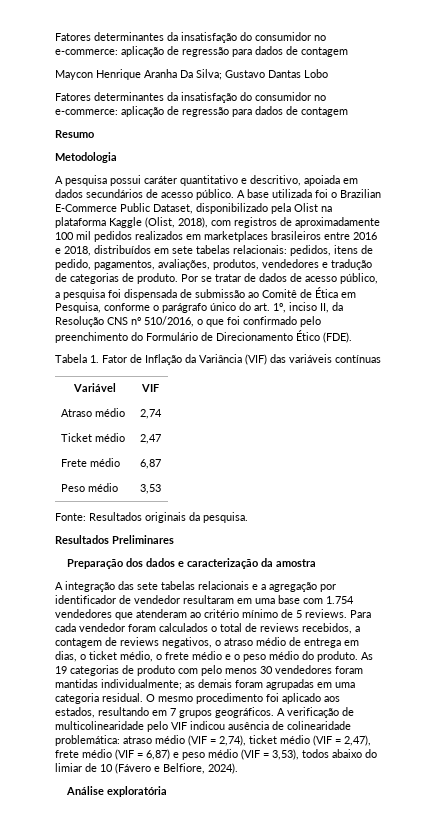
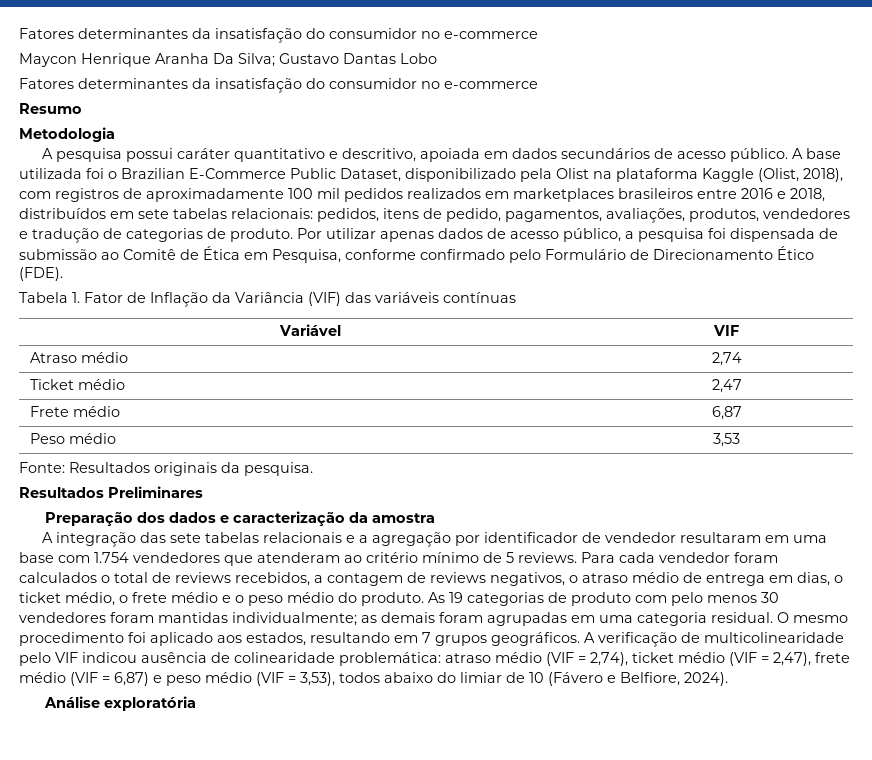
[55,32,326,43] [55,46,348,57] Fatores determinantes da insatisfação do consumidor no e-commerce: aplicação de regressão para dados de contagem -> [19,28,538,43] Fatores determinantes da insatisfação do consumidor no e-commerce
[55,106,348,117] e-commerce: aplicação de regressão para dados de contagem -> [444,81,538,89] e-commerce
[201,273,256,282] se tratar de -> [326,228,434,242] utilizar apenas
[153,302,343,313] [55,316,321,327] [55,332,143,343] o parágrafo único do art. 1º, inciso II, da Resolução CNS nº 510/2016, o que foi confirmado pelo preenchimento do -> [420,249,541,263] confirmado pelo

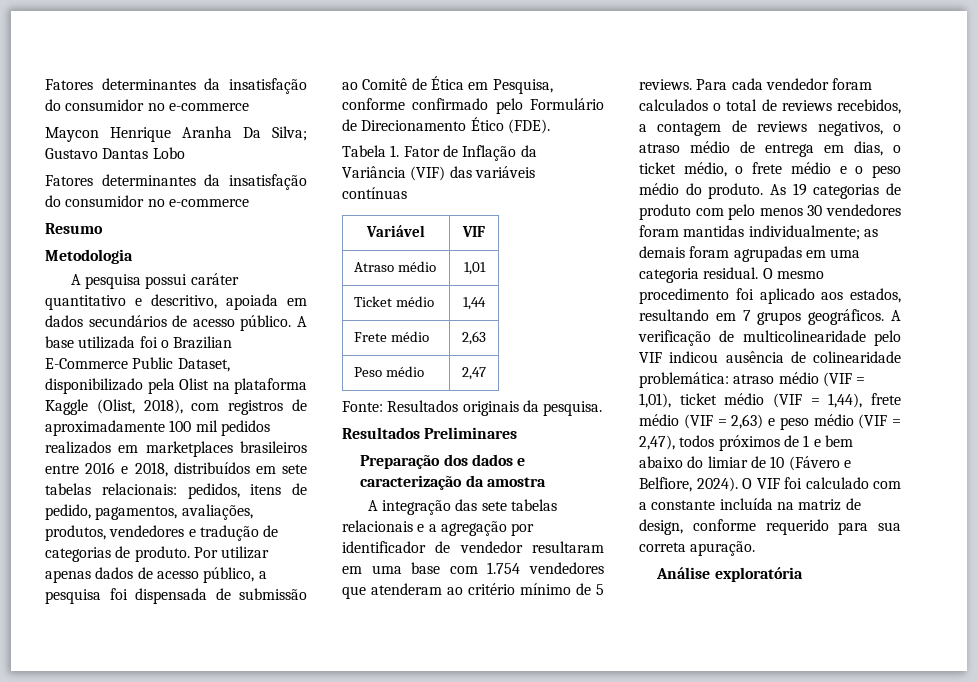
[711,352,742,366] 2,74 -> [463,262,486,275] 1,01
[711,379,742,393] 2,47 -> [463,297,486,310] 1,44
[711,406,742,420] 6,87 -> [462,331,486,345] 2,63
[713,433,740,447] 3,53 -> [462,367,486,380] 2,47
[590,652,628,666] 2,74), -> [639,393,671,408] 1,01),
[773,652,811,666] 2,47), -> [828,393,863,408] 1,44),
[114,672,149,686] 6,87) -> [731,414,764,429] 2,63)
[300,672,380,686] 3,53), todos -> [639,435,853,451] 2,47), todos próximos de 1 e bem
(728, 679) none -> [742,477,901,489] [639,498,861,511] [639,519,901,535] [639,541,756,556] O VIF foi calculado com a constante incluída na matriz de design, conforme requerido para sua correta apuração.

